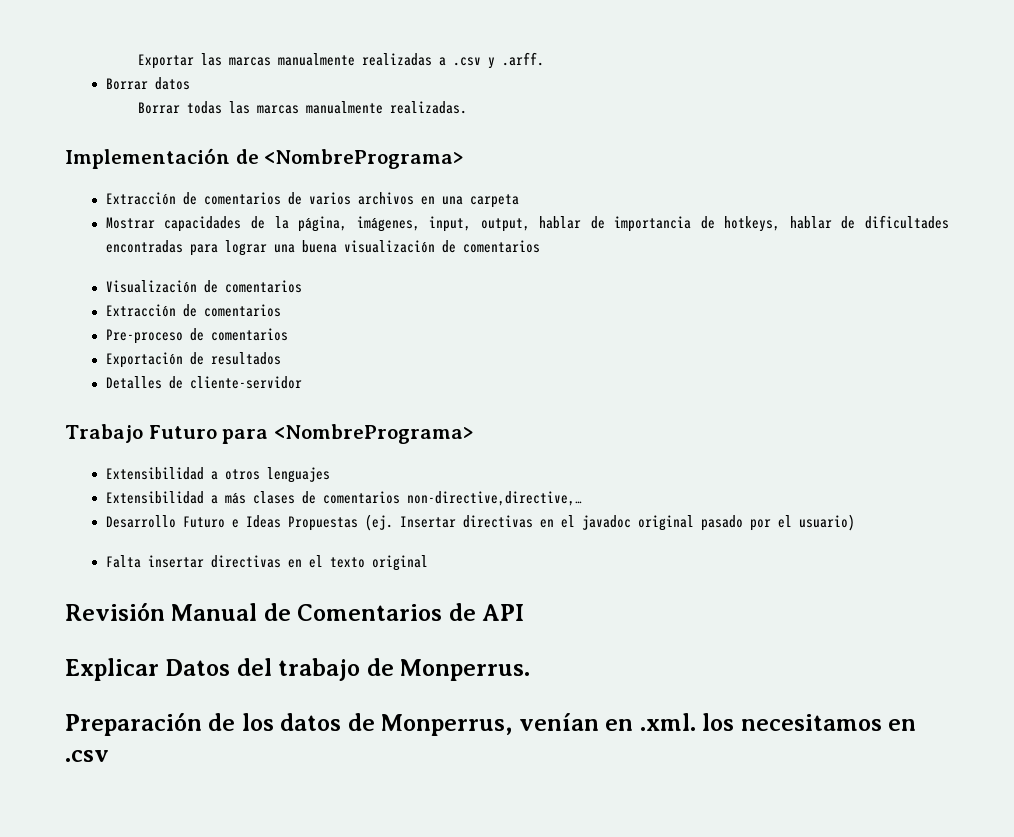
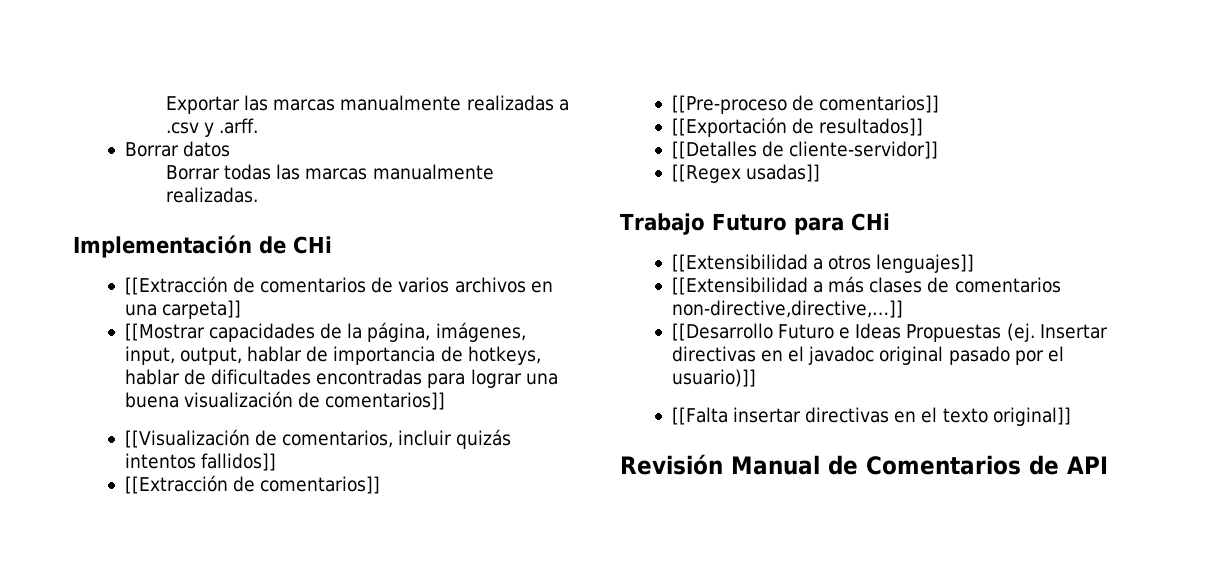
[264,149,465,169] [105,192,176,205] <NombrePrograma> // Extracción -> [293,236,332,254] [124,276,228,295] CHi // [[Extracción
[469,194,519,208] [105,217,155,229] carpeta // Mostrar -> [162,300,242,319] [124,323,205,341] carpeta]] // [[Mostrar
[462,240,540,253] [105,280,302,293] [105,304,281,317] [105,328,288,344] [105,352,281,368] [105,376,302,389] [65,424,474,444] [105,467,330,483] [105,491,204,504] comentarios // Visualización de comentarios // Extracción de comentarios // Pre-proceso de comentarios // Exportación de resultados // Detalles de cliente-servidor // Trabajo Futuro para <NombrePrograma> // Extensibilidad a otros lenguajes // Extensibilidad -> [325,392,446,410] [124,429,512,449] [124,453,277,471] [124,475,381,494] [671,95,940,114] [671,117,924,137] [671,141,939,159] [671,164,821,183] [620,213,890,235] [671,254,975,273] [671,277,808,295] comentarios]] // [[Visualización de comentarios, incluir quizás intentos fallidos]] // [[Extracción de comentarios]] // [[Pre-proceso de comentarios]] // [[Exportación de resultados]] // [[Detalles de cliente-servidor]] // [[Regex usadas]] // Trabajo Futuro para CHi // [[Extensibilidad a otros lenguajes]] // [[Extensibilidad
[406,491,582,506] [105,515,176,528] non-directive,directive,… // Desarrollo -> [671,300,903,318] [671,323,773,341] non-directive,directive,…]] // [[Desarrollo
[798,514,855,531] [105,555,141,568] usuario) // Falta -> [671,369,756,387] [671,407,728,425] usuario)]] // [[Falta
[371,555,428,571] original -> [992,407,1071,426] original]]
[65,658,531,681] [65,712,917,736] [65,750,109,762] // Explicar Datos del trabajo de Monperrus. // Preparación de los datos de Monperrus, venían en .xml. los necesitamos en .csv -> (1108, 465) none

